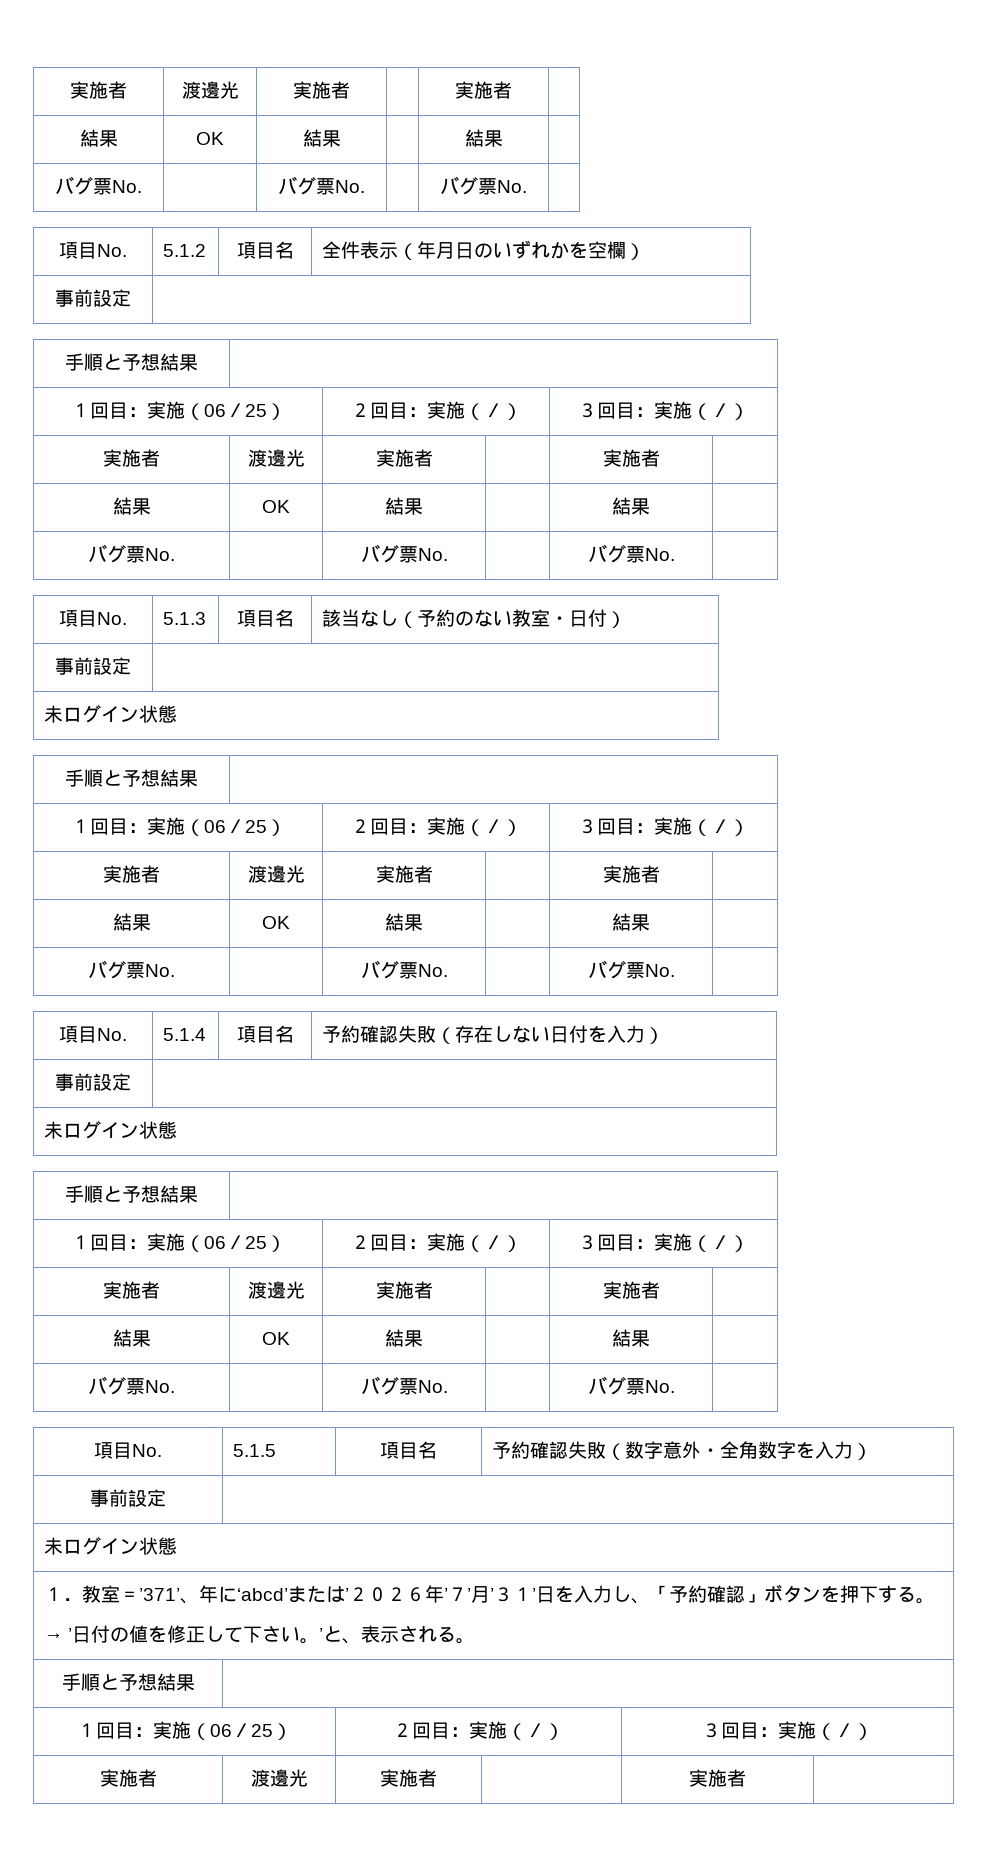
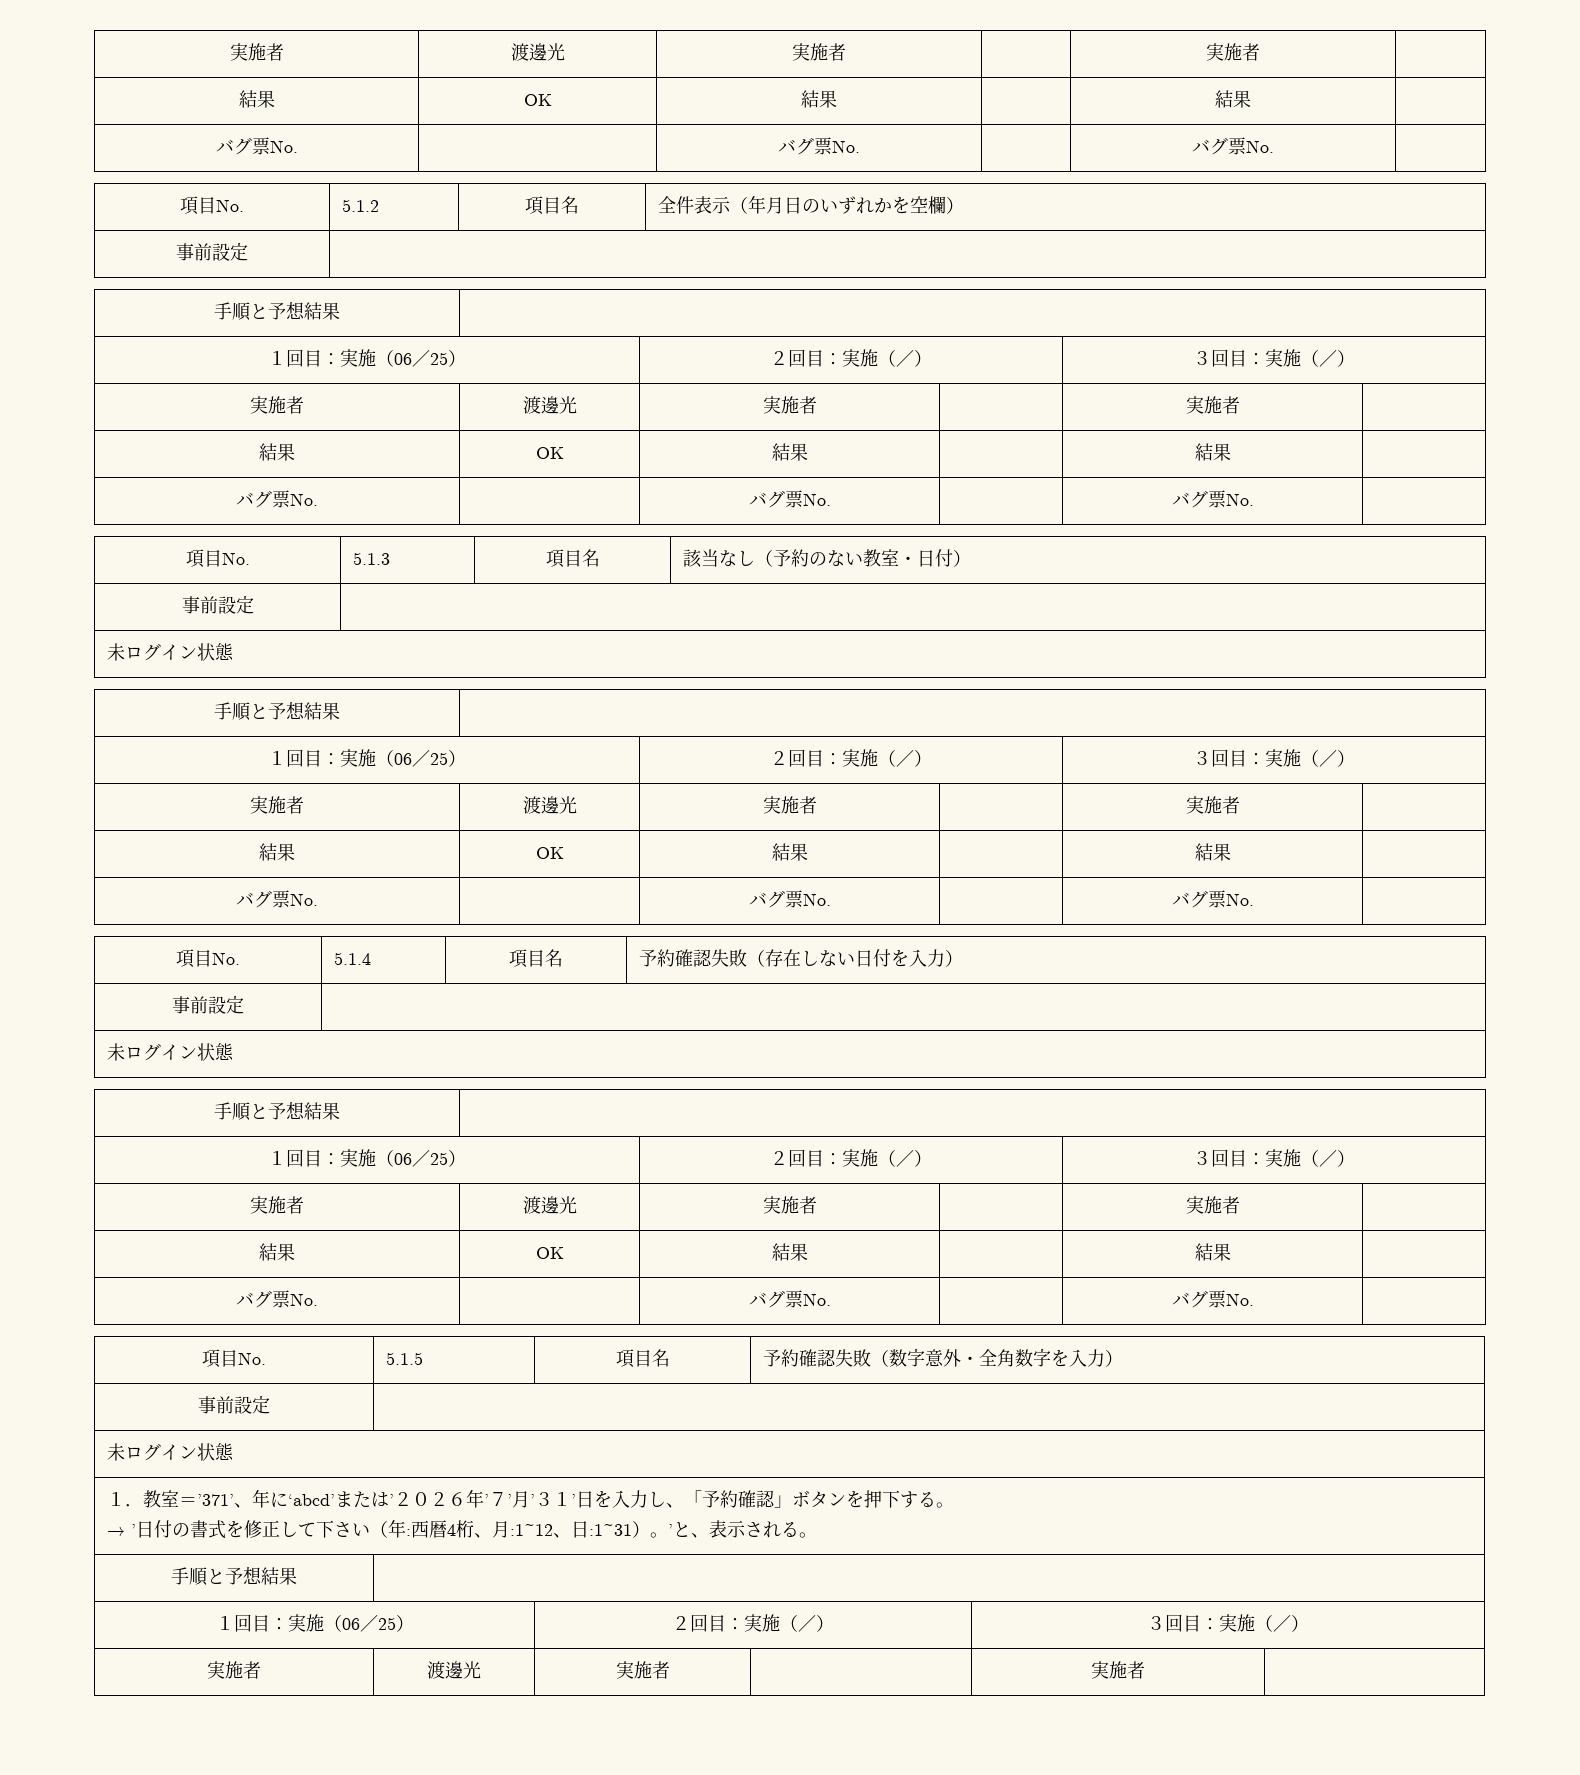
[129,1625,149,1643] 値 -> [190,1520,227,1539] 書式
(301, 1634) none -> [370,1519,651,1538] （年:西暦4桁、月:1~12、日:1~31）

